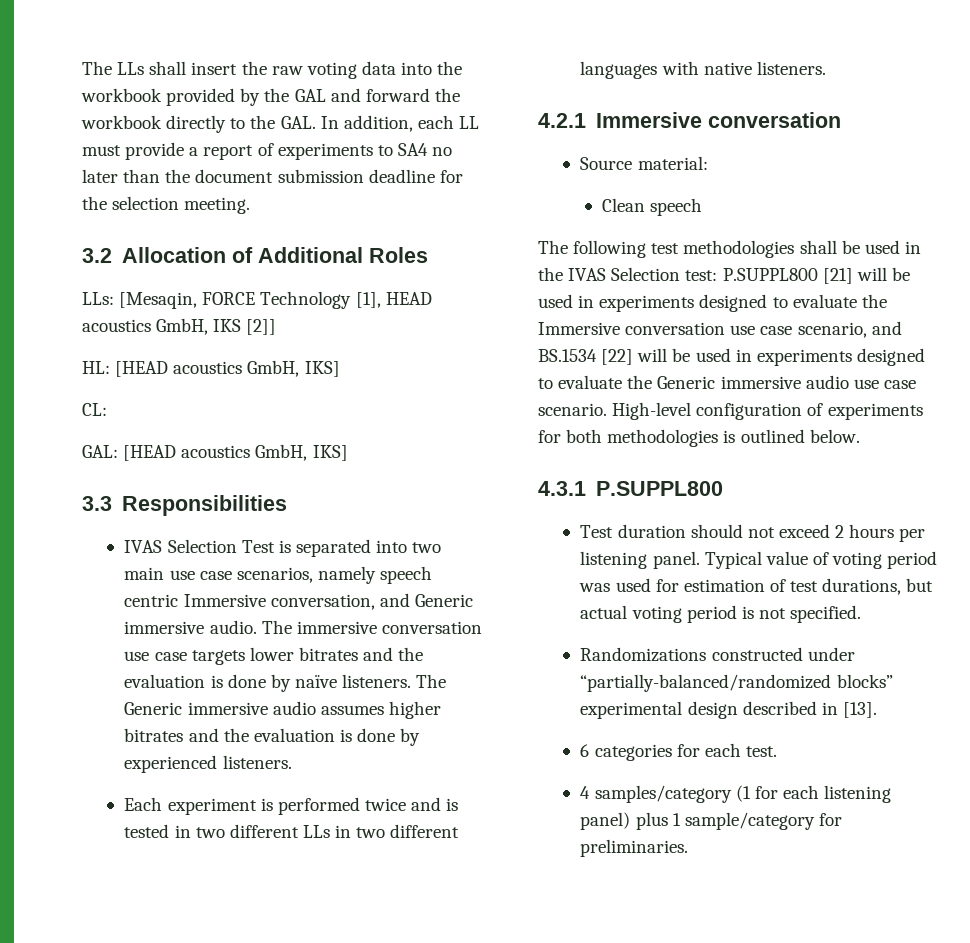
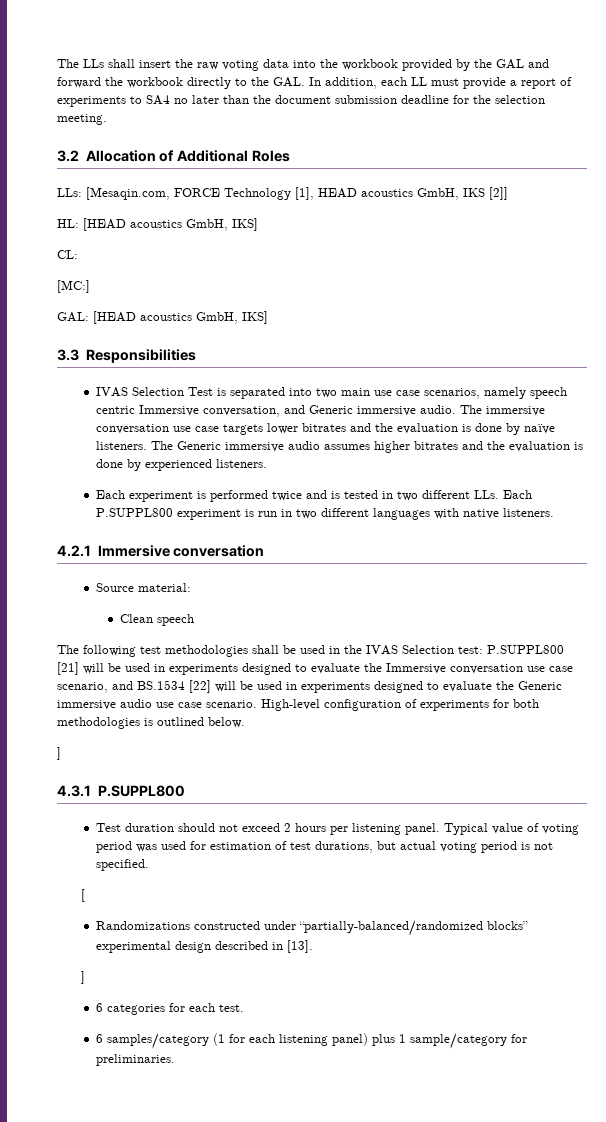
[119,292,198,309] [Mesaqin, -> [86,187,170,200] [Mesaqin.com,
(107, 409) none -> [57,280,90,293] // [MC:]
[302,825,330,838] LLs -> [473,490,532,499] [95,508,277,520] LLs. Each P.SUPPL800 experiment is run
(860, 436) none -> [57,747,61,760] // ]
(862, 614) none -> [81,889,86,902] // [
(877, 710) none -> [81,971,86,984] // ]
[580,786,591,799] 4 -> [95,1034,103,1043] 6

